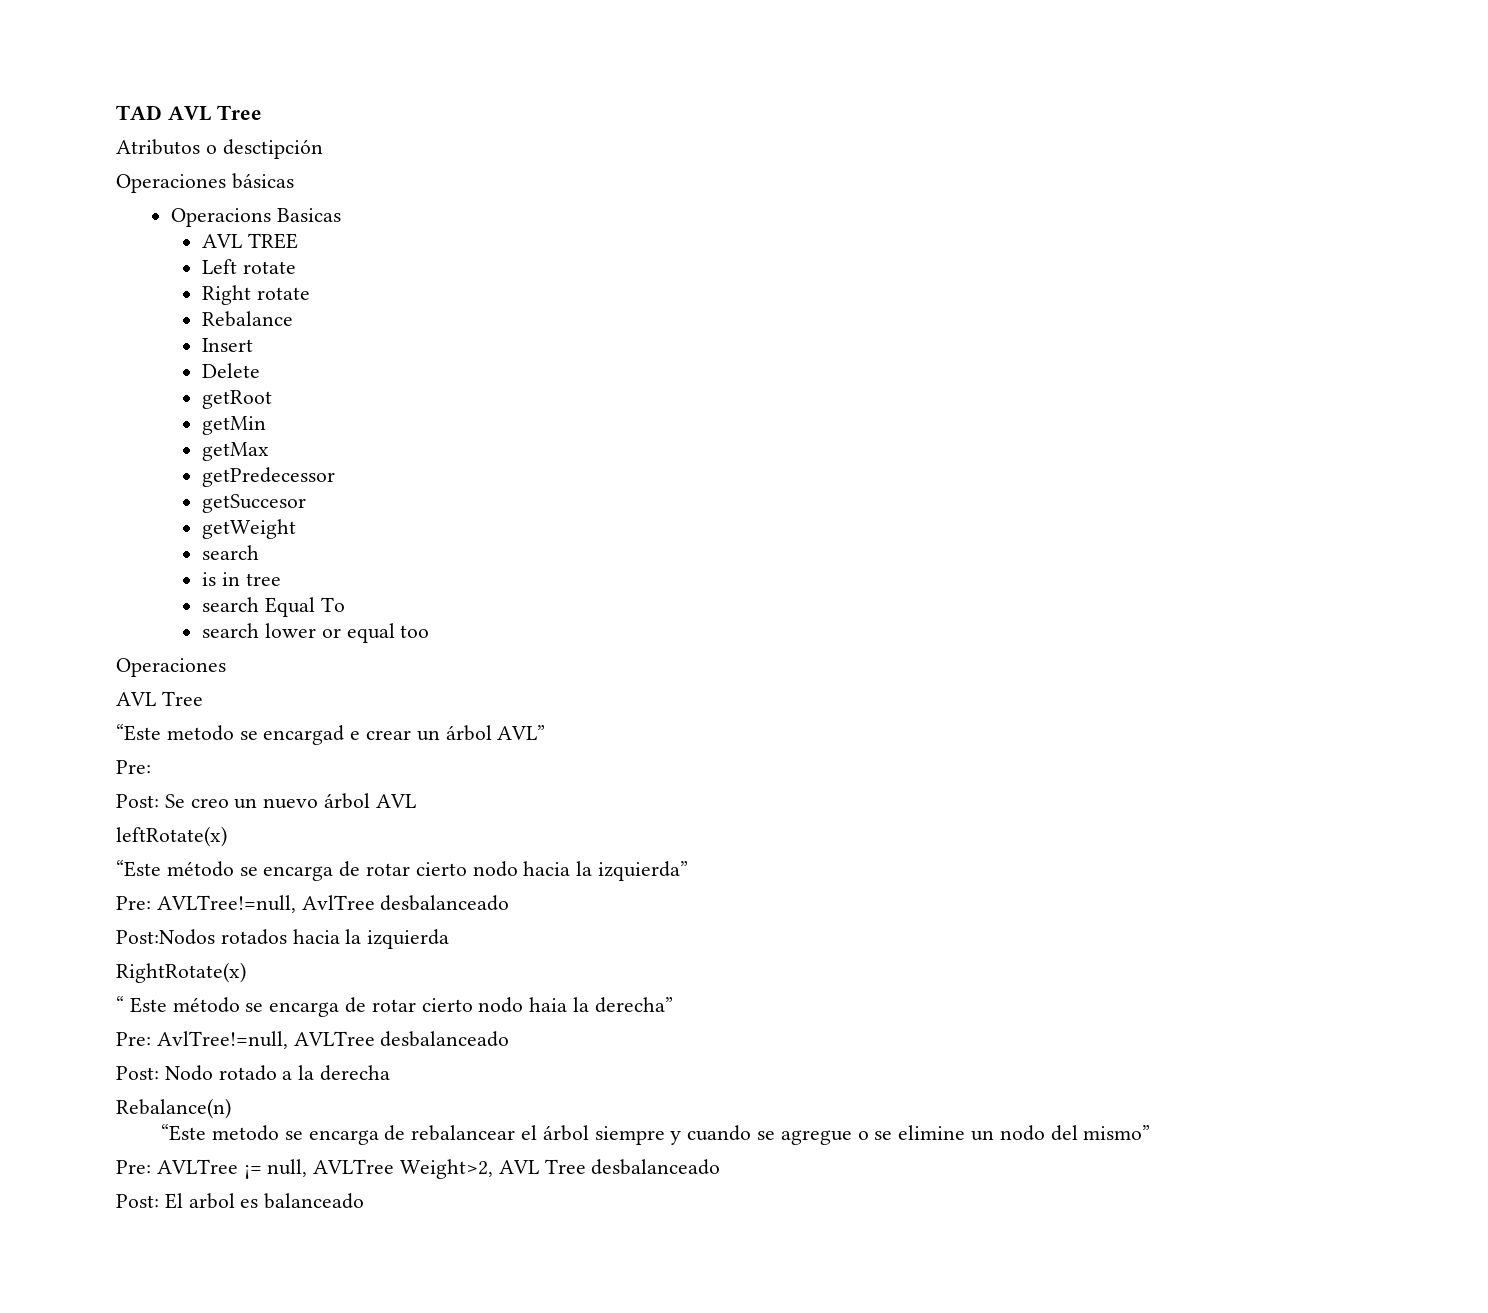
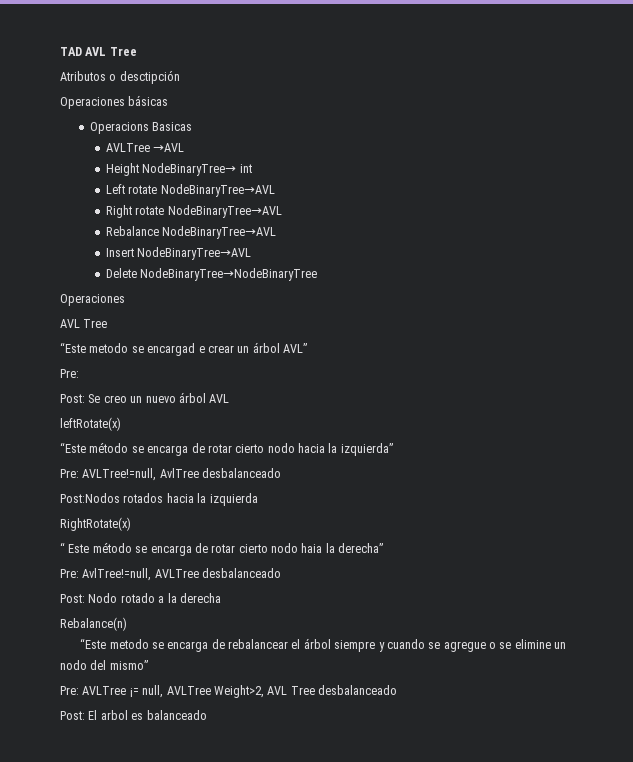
[202,233,298,249] AVL TREE -> [106,143,185,152] [106,163,252,176] AVLTree →AVL // Height NodeBinaryTree→ int
(296, 267) none -> [160,184,275,197] NodeBinaryTree→AVL
(310, 293) none -> [167,205,282,218] NodeBinaryTree→AVL
(294, 319) none -> [162,226,277,239] NodeBinaryTree→AVL
(254, 345) none -> [137,247,252,260] NodeBinaryTree→AVL
[202,390,273,409] [202,416,267,435] [202,442,270,461] [202,467,336,487] [202,494,307,513] [202,519,297,539] [202,545,260,560] [202,572,281,586] [202,597,345,617] [202,623,430,643] // getRoot // getMin // getMax // getPredecessor // getSuccesor // getWeight // search // is in tree // search Equal To // search lower or equal too -> [140,268,318,281] NodeBinaryTree→NodeBinaryTree

